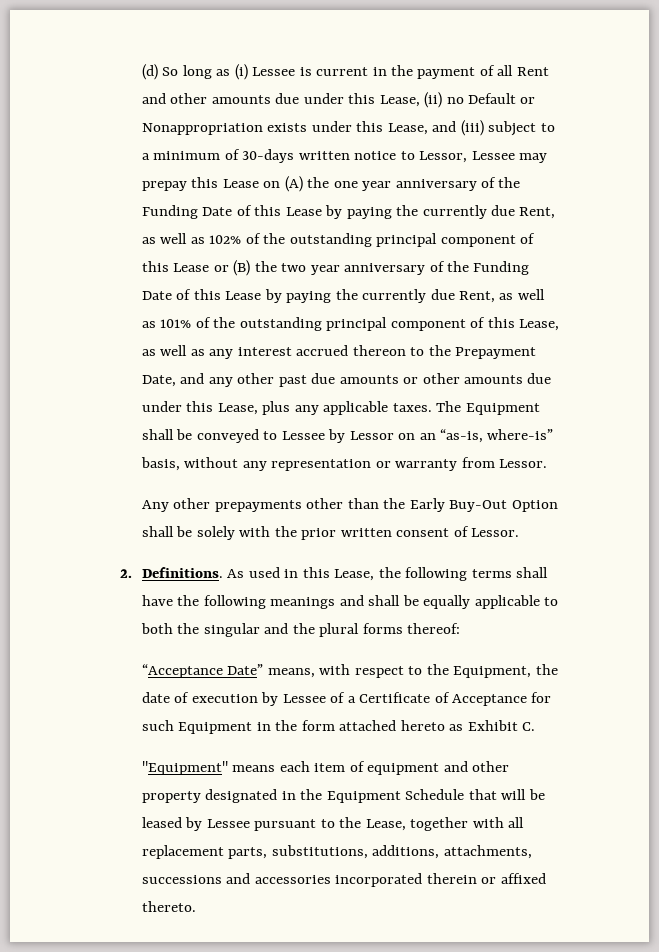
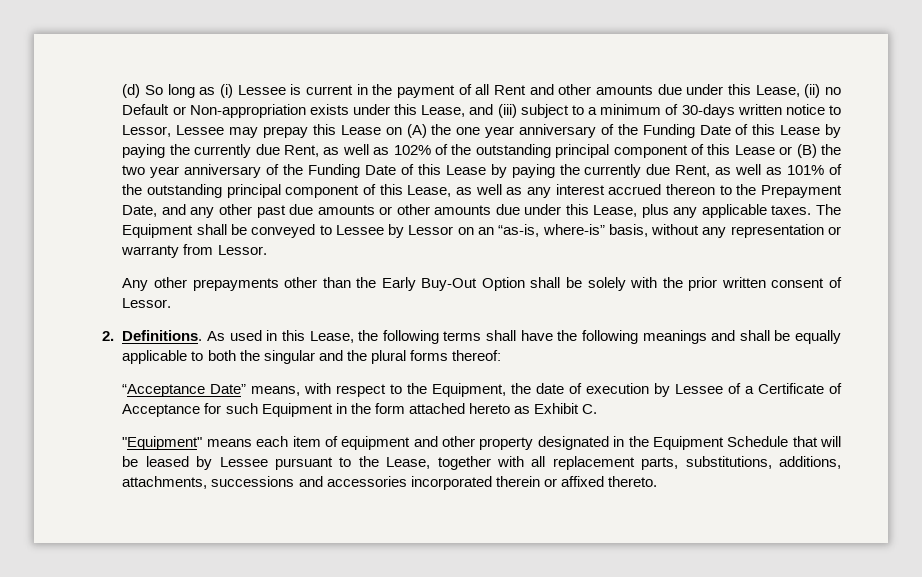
[141,123,263,135] Nonappropriation -> [189,104,306,118] Non-appropriation

